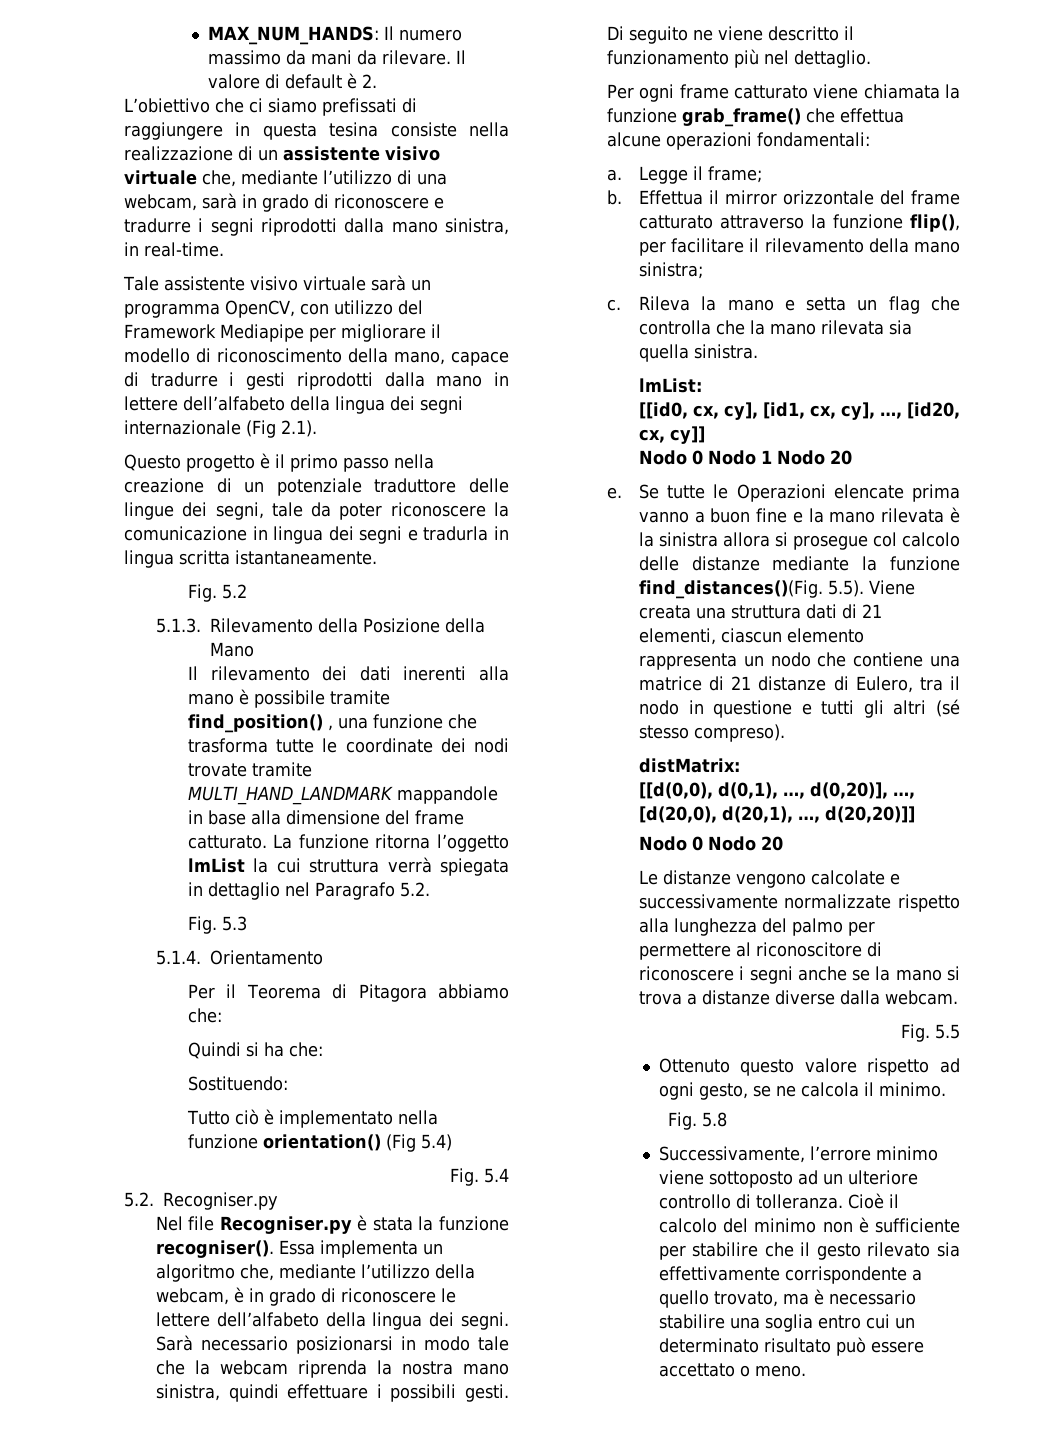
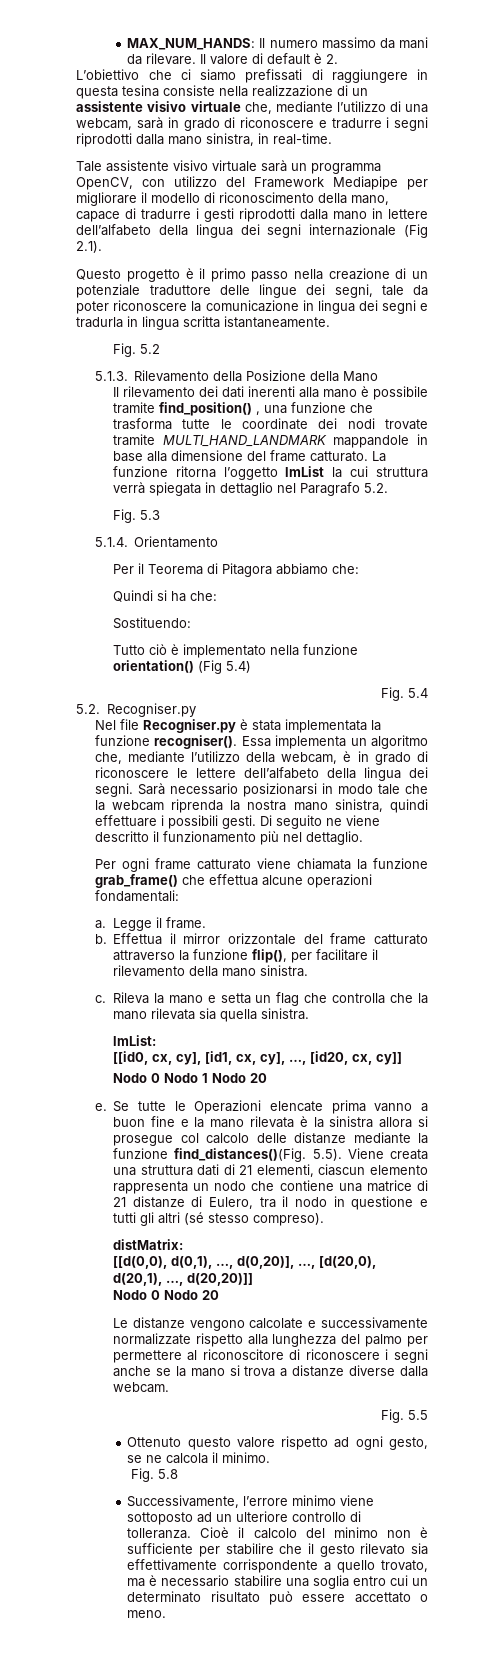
(413, 1224) none -> [284,719,367,733] implementata
[707,166,762,183] frame; -> [165,917,206,929] frame.
[638,262,703,279] sinistra; -> [260,965,309,977] sinistra.

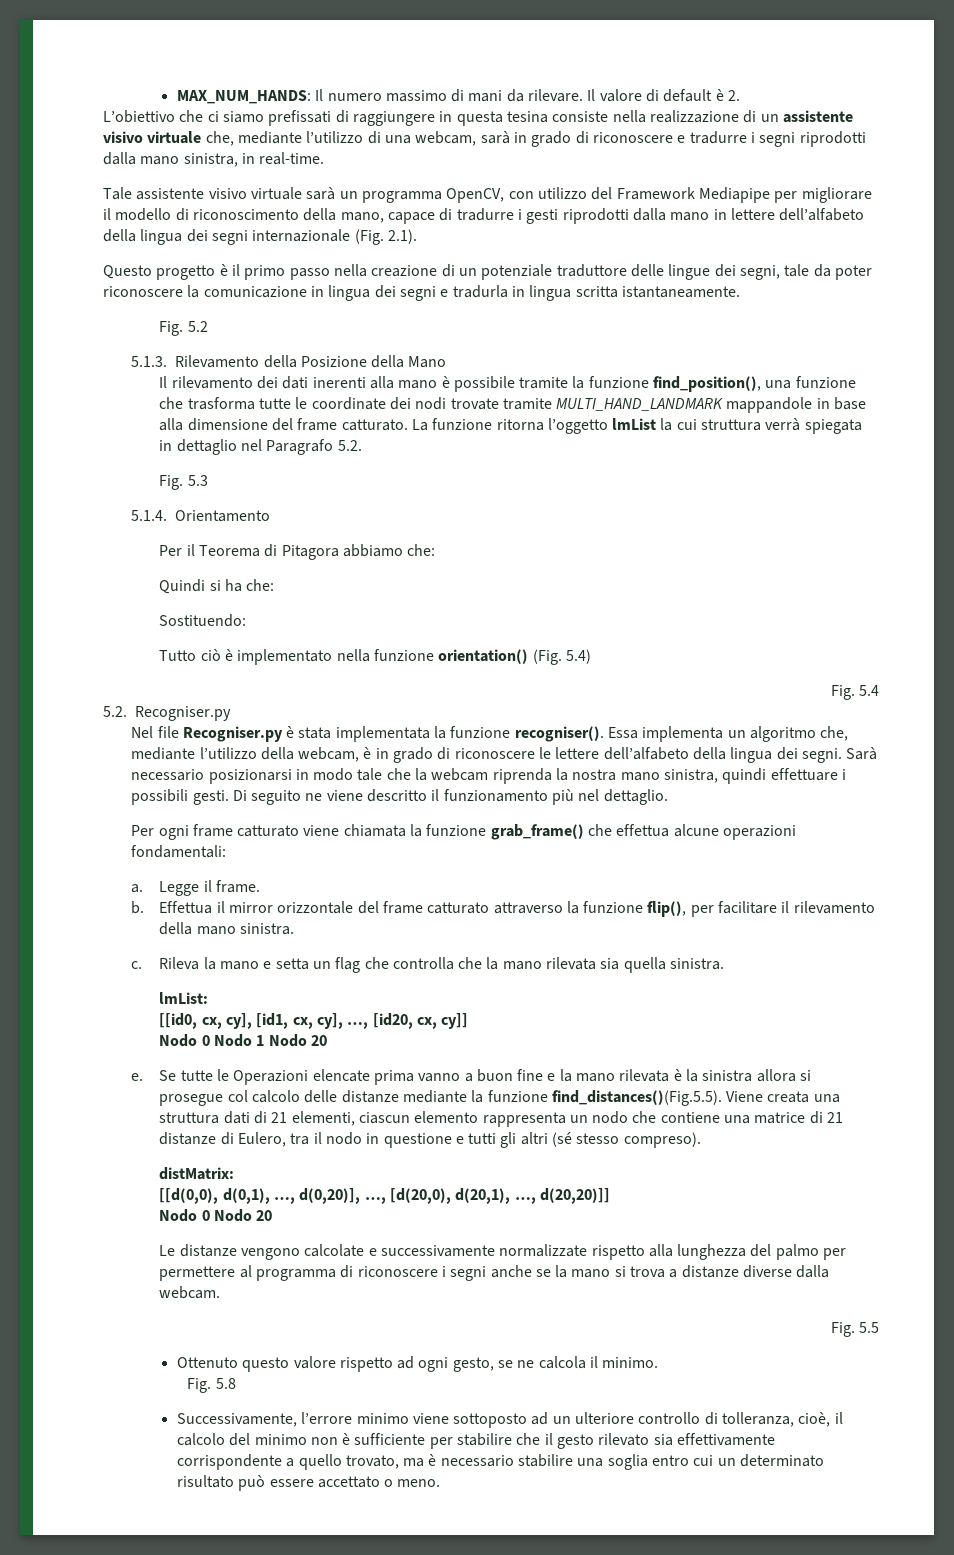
[379,38,395,49] da -> [451,89,465,102] di
[404,224,428,238] (Fig -> [354,229,384,245] (Fig.
[158,402,260,416] find_position() , -> [572,376,762,392] la funzione find_position(),
[197,660,222,674] (Fig -> [532,649,562,665] (Fig.
[174,1148,342,1162] find_distances()(Fig. 5.5). -> [551,1090,722,1106] find_distances()(Fig.5.5).
[202,1349,284,1360] riconoscitore -> [255,1269,336,1281] programma
[127,1527,230,1539] tolleranza. Cioè -> [722,1412,831,1427] tolleranza, cioè,

